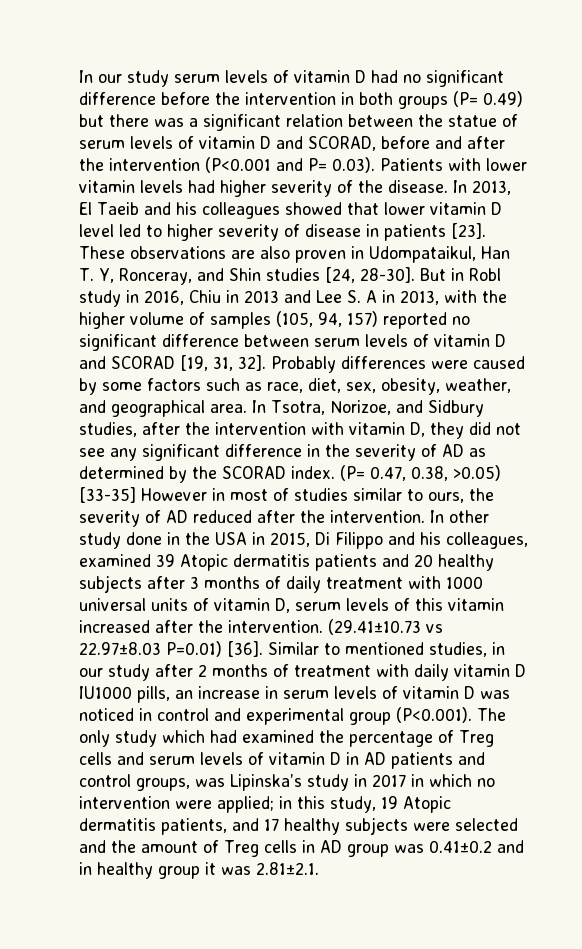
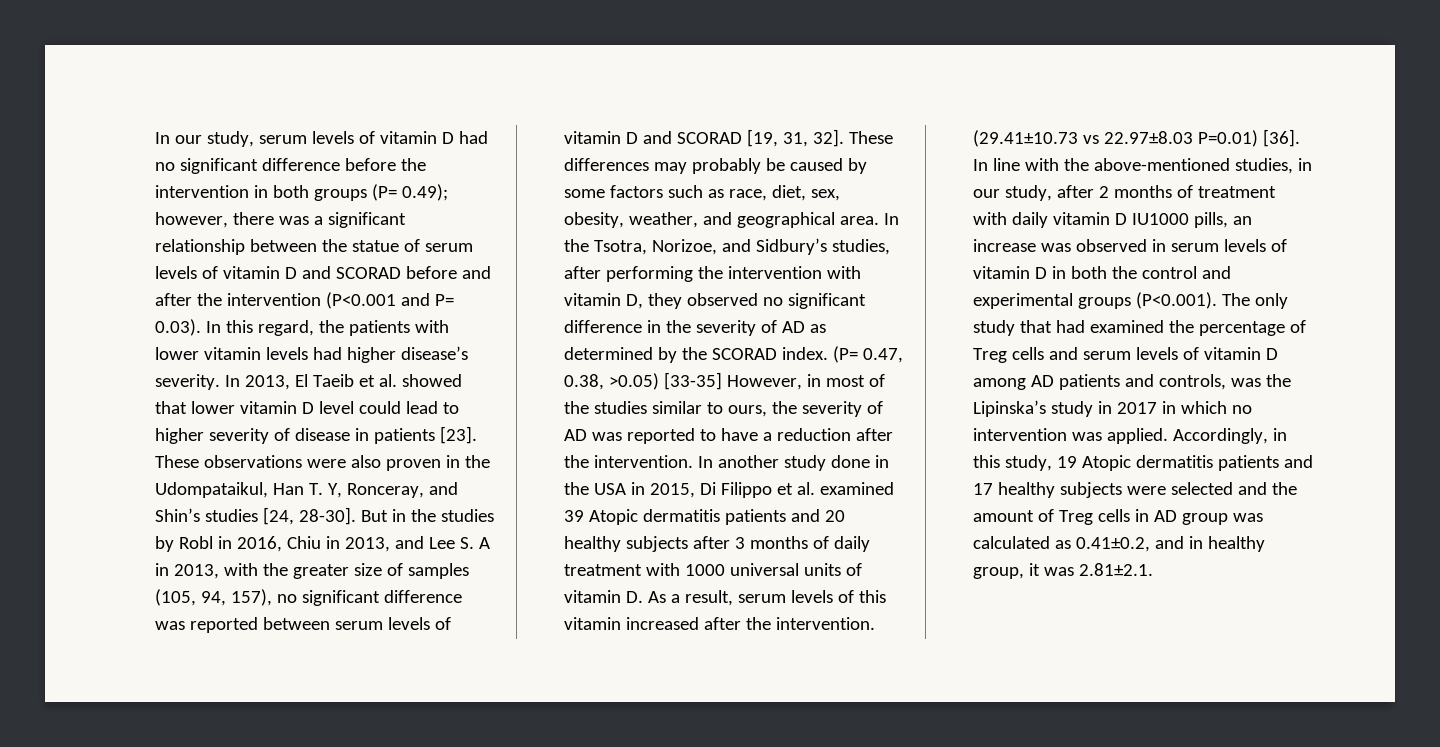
[126,70,169,87] study -> [207,131,255,147] study,
[482,91,523,107] [78,114,104,127] 0.49) but -> [402,184,449,201] [155,212,229,228] 0.49); however,
[285,114,343,127] relation -> [155,239,246,255] relationship
[307,136,376,151] SCORAD, -> [336,267,402,279] SCORAD
[379,158,443,171] Patients -> [206,320,411,336] In this regard, the patients
[270,180,448,197] severity of the disease. -> [401,346,469,360] [155,374,221,390] disease’s severity.
[143,202,280,219] and his colleagues -> [359,374,398,387] et al.
[118,224,141,237] led -> [359,401,439,414] could lead
[230,250,255,259] are -> [307,459,347,468] were
(364, 252) none -> [465,455,491,468] the
[228,268,261,281] Shin -> [155,508,201,522] Shin’s
[468,268,501,281] [78,290,121,307] Robl study -> [411,509,495,522] [155,536,214,552] the studies by Robl
[243,290,279,303] 2013 -> [345,537,391,552] 2013,
[78,312,184,329] higher volume -> [293,563,383,579] greater size
[346,311,470,329] [78,334,239,351] 157) reported no significant difference -> [231,589,463,606] [155,617,259,633] 157), no significant difference was reported
[270,356,468,373] Probably differences were -> [849,131,894,144] [564,158,786,174] These differences may probably be
(266, 406) none -> [564,239,590,252] the
[427,400,484,417] Sidbury -> [756,238,828,255] Sidbury’s
(180, 428) none -> [606,266,694,282] performing
[468,422,521,435] [78,448,137,461] did not see any -> [687,293,784,306] observed no
[140,488,207,501] However -> [727,375,803,390] However,
(289, 494) none -> [564,401,590,414] the
[192,510,252,523] reduced -> [592,428,852,444] was reported to have a reduction
[448,510,489,523] other -> [718,455,780,468] another
[387,532,528,549] and his colleagues, -> [777,482,816,495] et al.
[274,598,290,613] D, -> [626,590,734,606] D. As a result,
[267,642,424,655] Similar to mentioned -> [973,158,1231,171] In line with the above-mentioned
[107,664,150,681] study -> [1005,185,1053,201] study,
(260, 692) none -> [1041,239,1148,252] was observed
[479,690,510,699] [78,708,152,721] was noticed in -> [1052,266,1138,279] in both the
[348,712,391,725] group -> [1078,297,1132,309] groups
[161,730,205,743] which -> [1020,320,1053,333] that
[345,752,359,765] in -> [973,378,1027,390] among
[78,774,225,791] control groups, was -> [1159,374,1292,390] controls, was the
[174,796,274,813] were applied; -> [1072,428,1269,444] was applied. Accordingly,
[160,818,227,835] patients, -> [1218,455,1280,471] patients
[428,840,492,853] 0.41±0.2 -> [973,536,1151,552] calculated as 0.41±0.2,
[157,866,200,879] group -> [973,567,1025,579] group,

